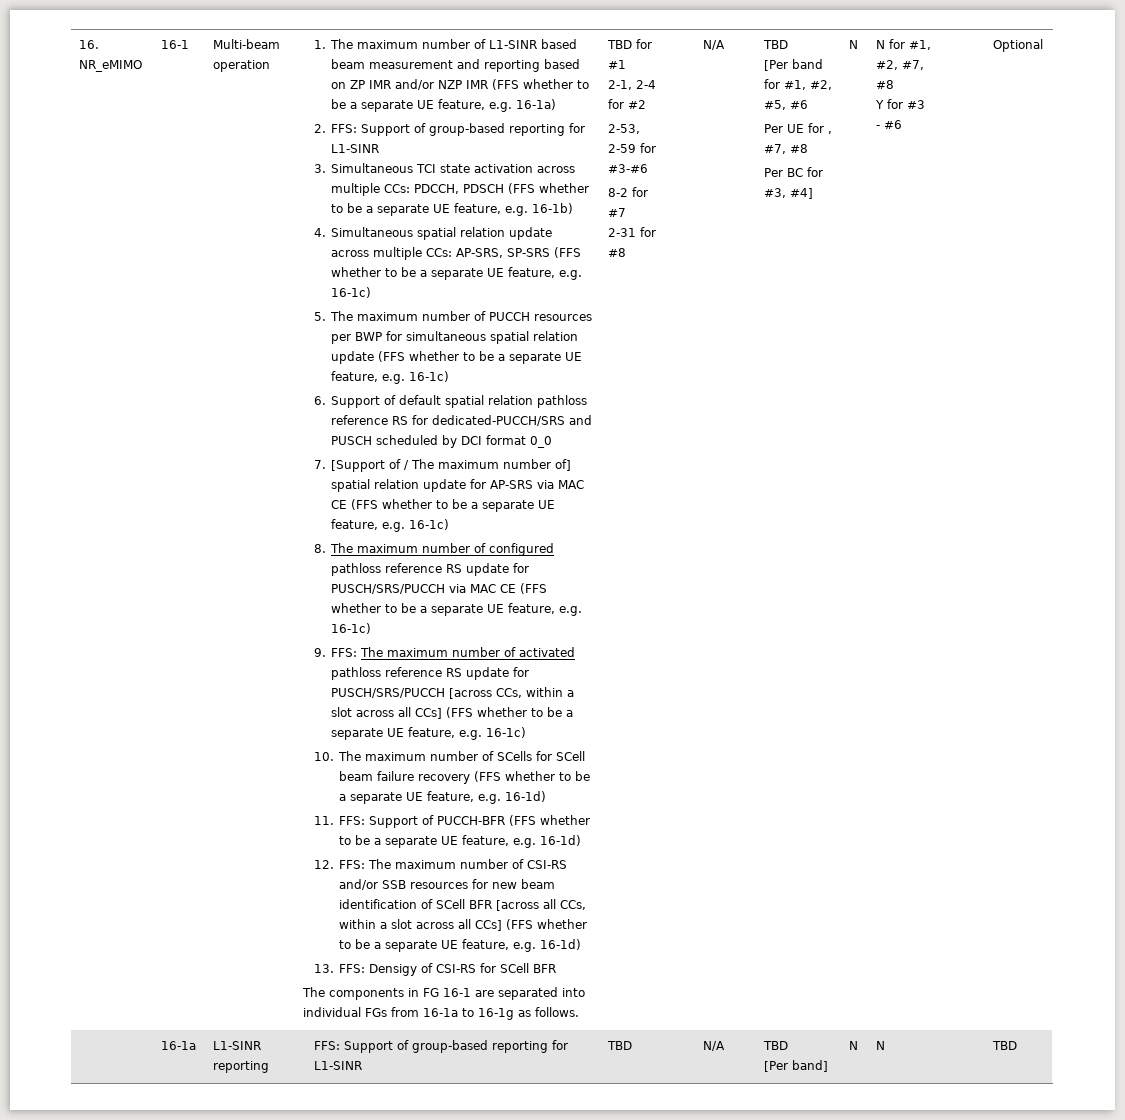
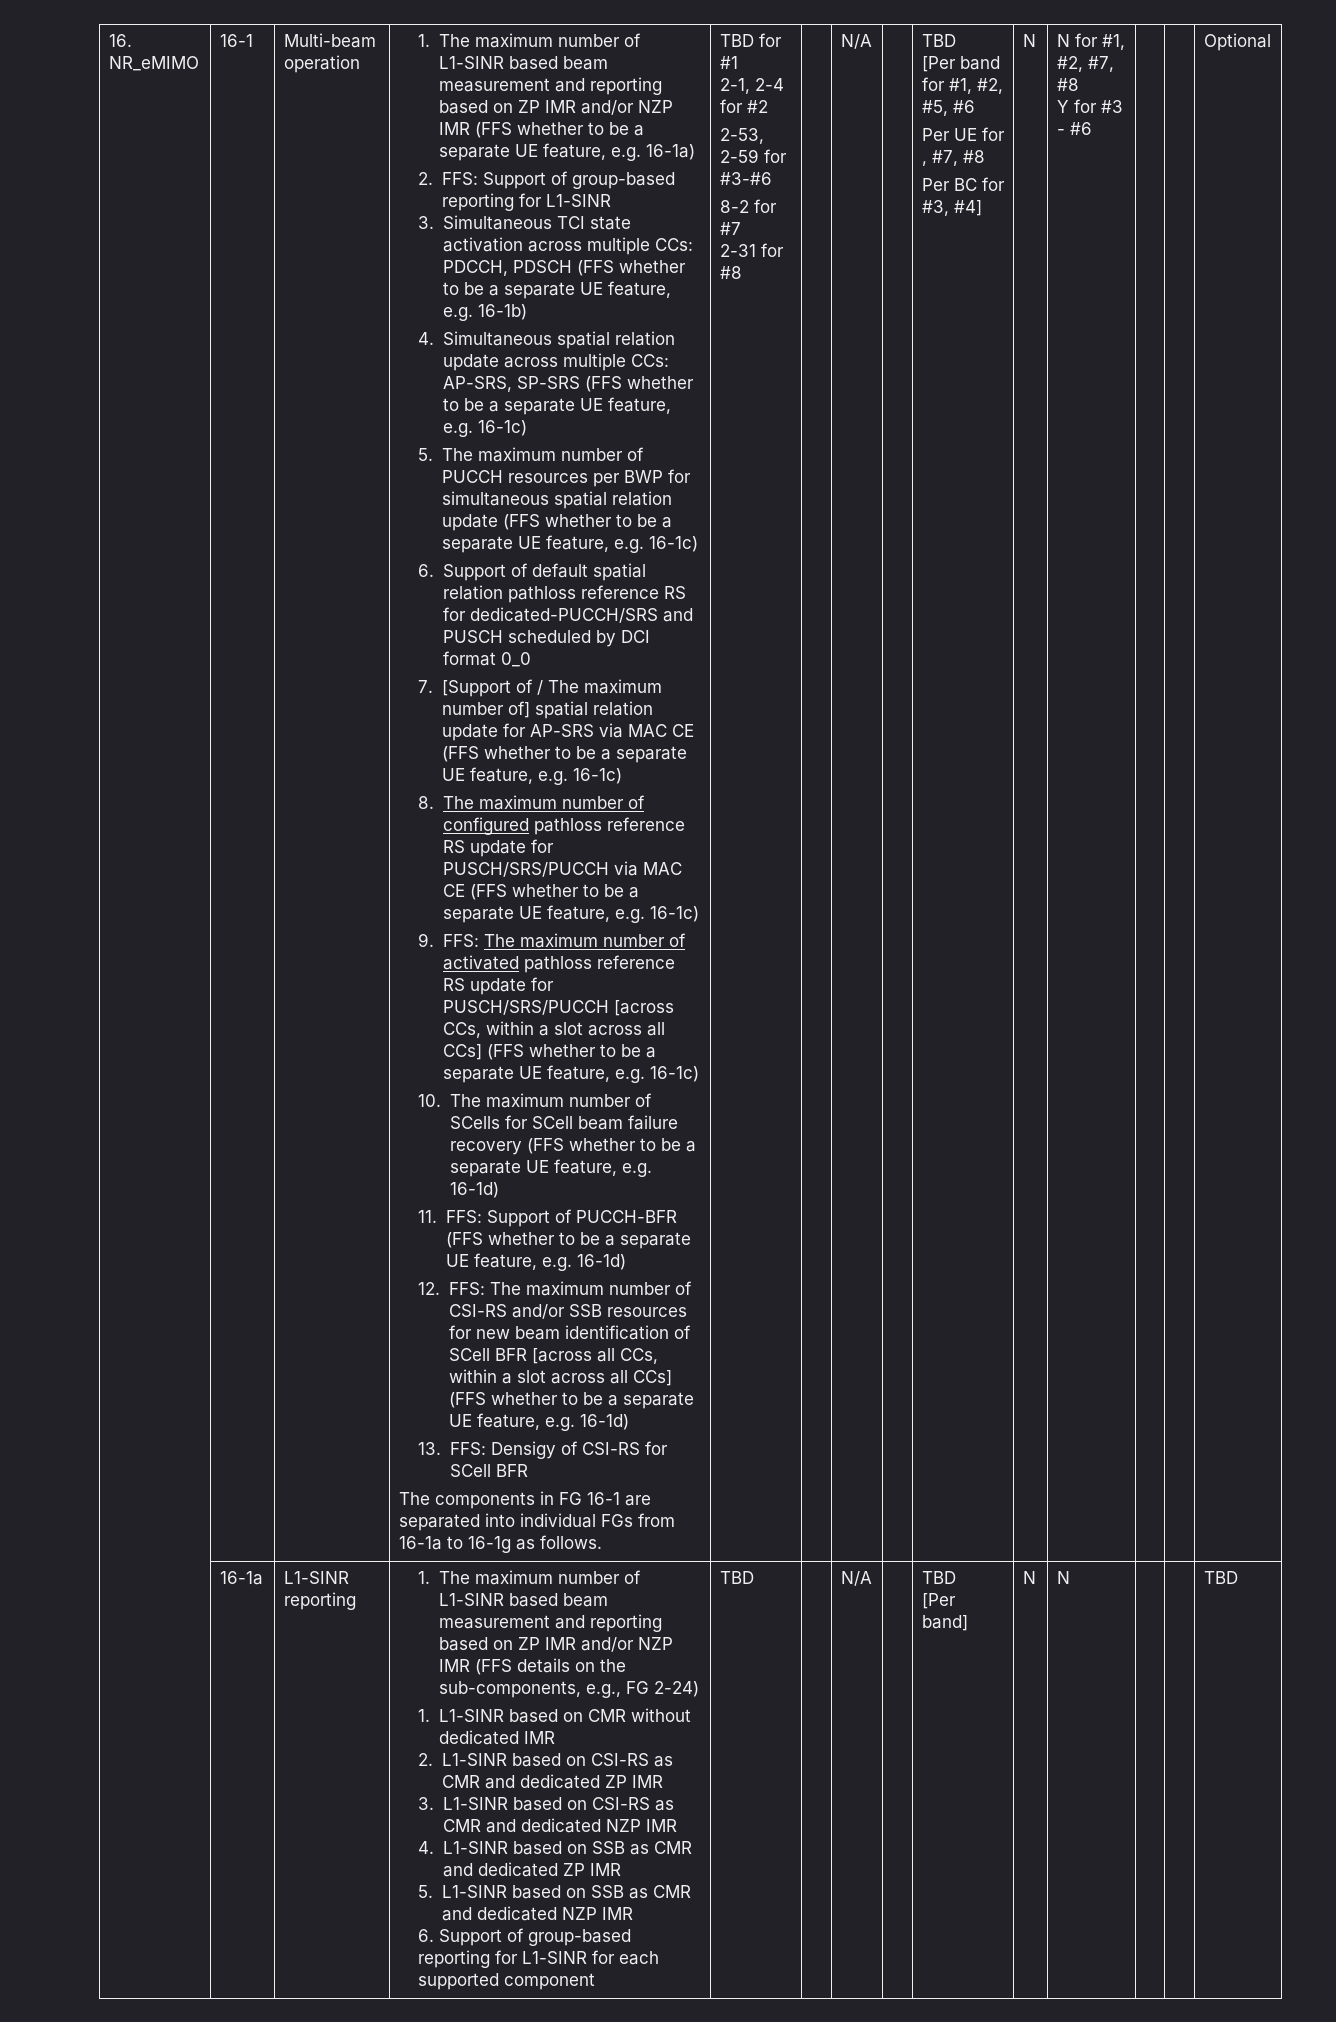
[313,1040,568,1053] [313,1061,362,1070] FFS: Support of group-based reporting for L1-SINR -> [418,1570,641,1585] [438,1593,608,1607] [438,1614,662,1632] [438,1637,673,1652] [438,1658,626,1675] [438,1681,699,1698] [418,1708,691,1723] [438,1730,555,1745] [418,1753,673,1767] [441,1774,663,1789] [418,1797,674,1811] [442,1818,677,1833] [418,1841,692,1855] [442,1862,621,1877] [418,1885,691,1899] [441,1906,633,1921] [418,1928,632,1946] [418,1950,660,1968] [418,1973,596,1990] 1. The maximum number of L1-SINR based beam measurement and reporting based on ZP IMR and/or NZP IMR (FFS details on the sub-components, e.g., FG 2-24) // 1. L1-SINR based on CMR without dedicated IMR // 2. L1-SINR based on CSI-RS as CMR and dedicated ZP IMR // 3. L1-SINR based on CSI-RS as CMR and dedicated NZP IMR // 4. L1-SINR based on SSB as CMR and dedicated ZP IMR // 5. L1-SINR based on SSB as CMR and dedicated NZP IMR // 6. Support of group-based reporting for L1-SINR for each supported component

